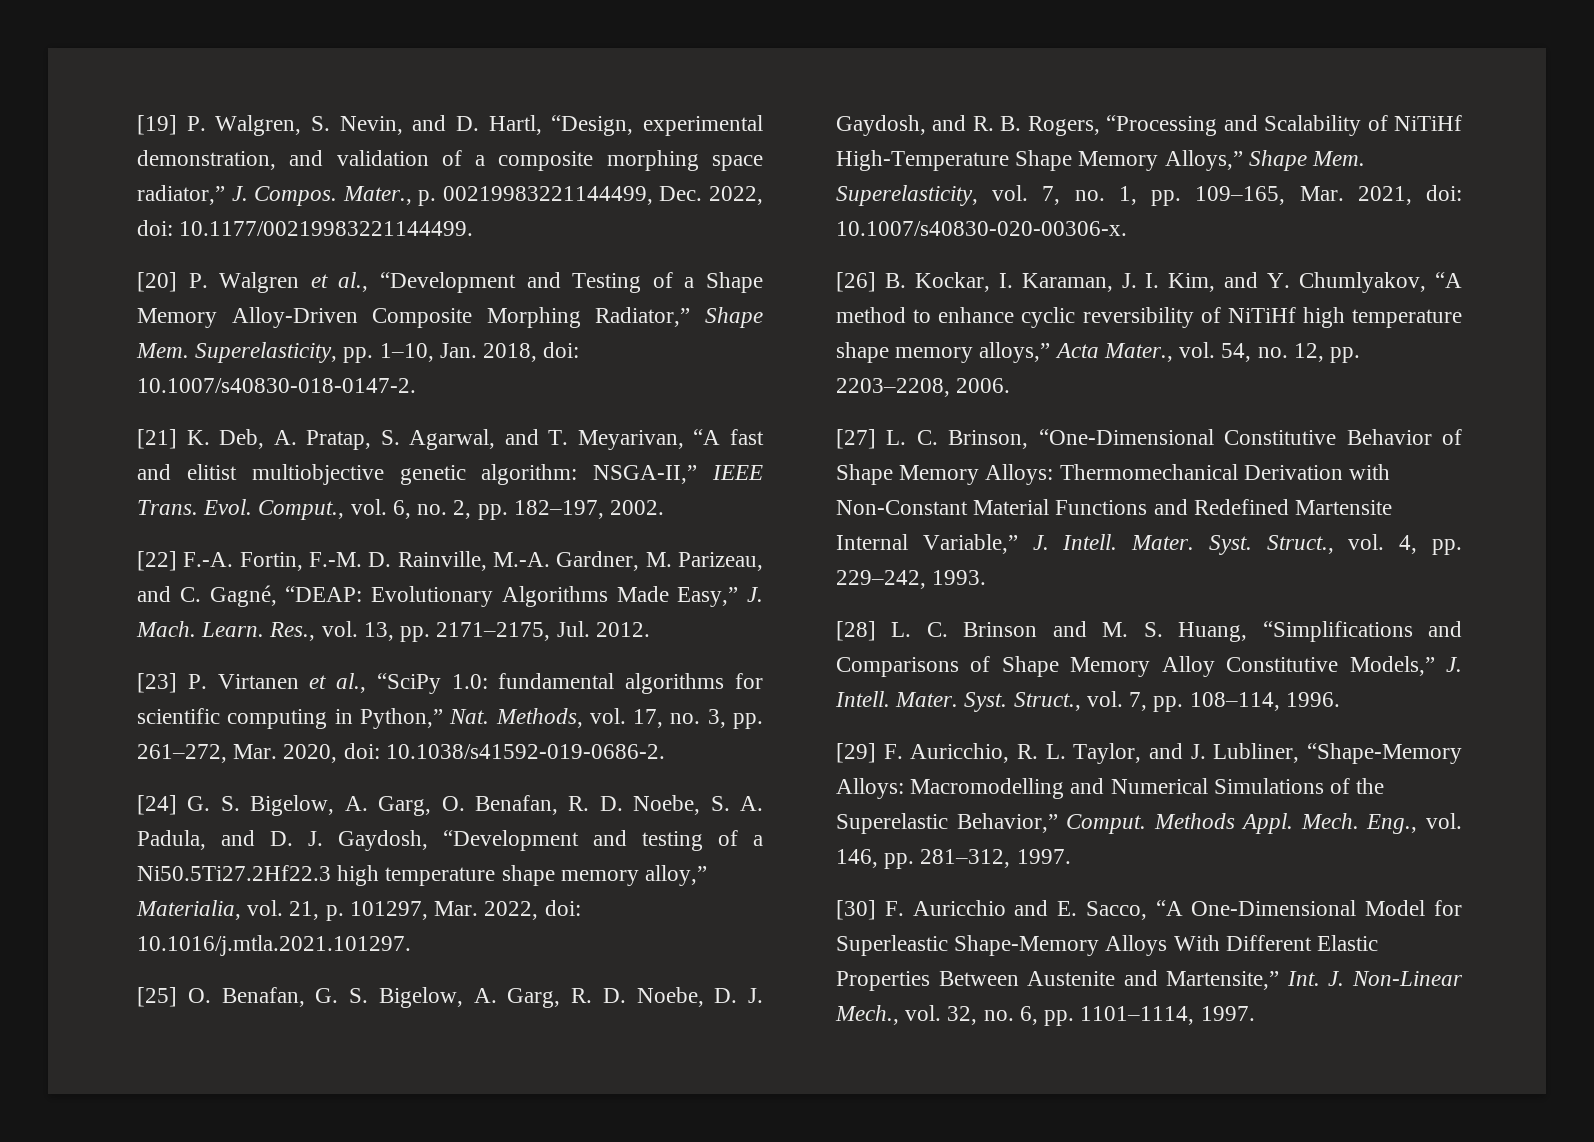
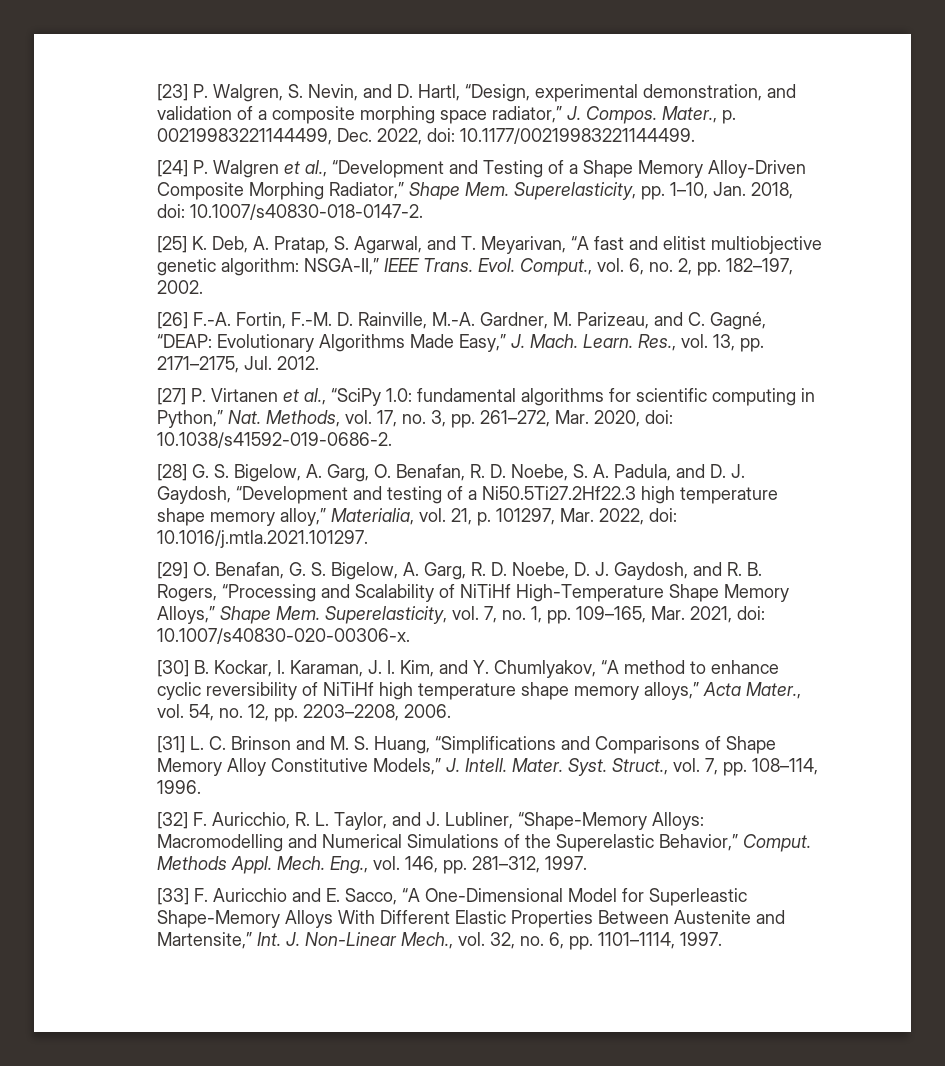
[137,115,178,135] [19] -> [156,84,188,101] [23]
[137,272,178,292] [20] -> [156,160,188,177] [24]
[137,429,178,449] [21] -> [156,236,187,253] [25]
[137,551,178,571] [22] -> [156,312,188,329] [26]
[137,673,178,693] [23] -> [156,388,186,405] [27]
[137,795,178,815] [24] -> [156,464,187,481] [28]
[137,987,178,1007] [25] -> [156,562,188,579] [29]
[836,272,877,292] [26] -> [156,660,189,677] [30]
[836,429,1462,449] [836,464,1391,485] [836,499,1393,515] [836,534,1463,555] [836,570,987,589] [836,621,877,641] [27] L. C. Brinson, “One-Dimensional Constitutive Behavior of Shape Memory Alloys: Thermomechanical Derivation with Non-Constant Material Functions and Redefined Martensite Internal Variable,” J. Intell. Mater. Syst. Struct., vol. 4, pp. 229–242, 1993. // [28] -> [156,736,185,753] [31]
[836,743,877,763] [29] -> [156,812,188,829] [32]
[836,900,877,920] [30] -> [156,888,189,905] [33]

